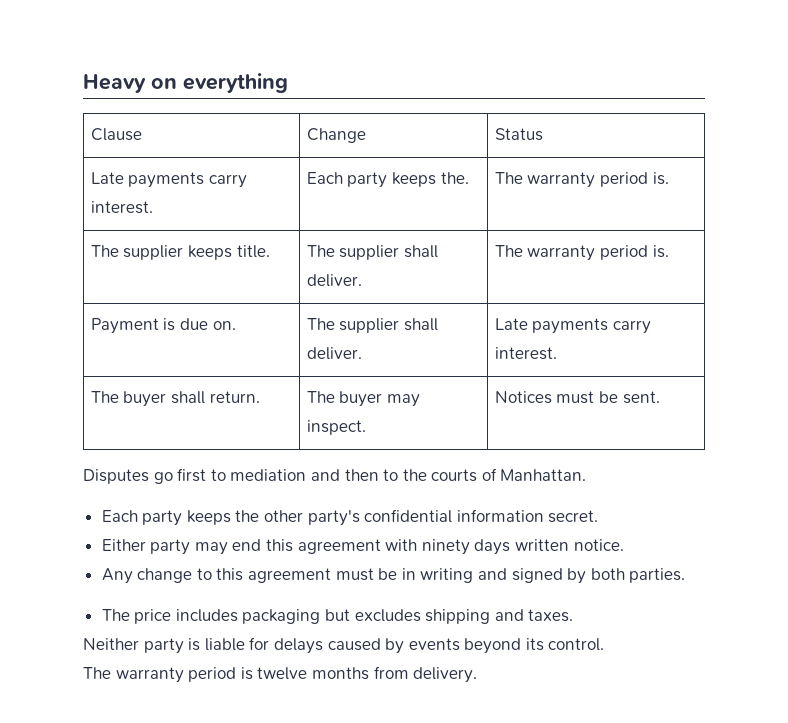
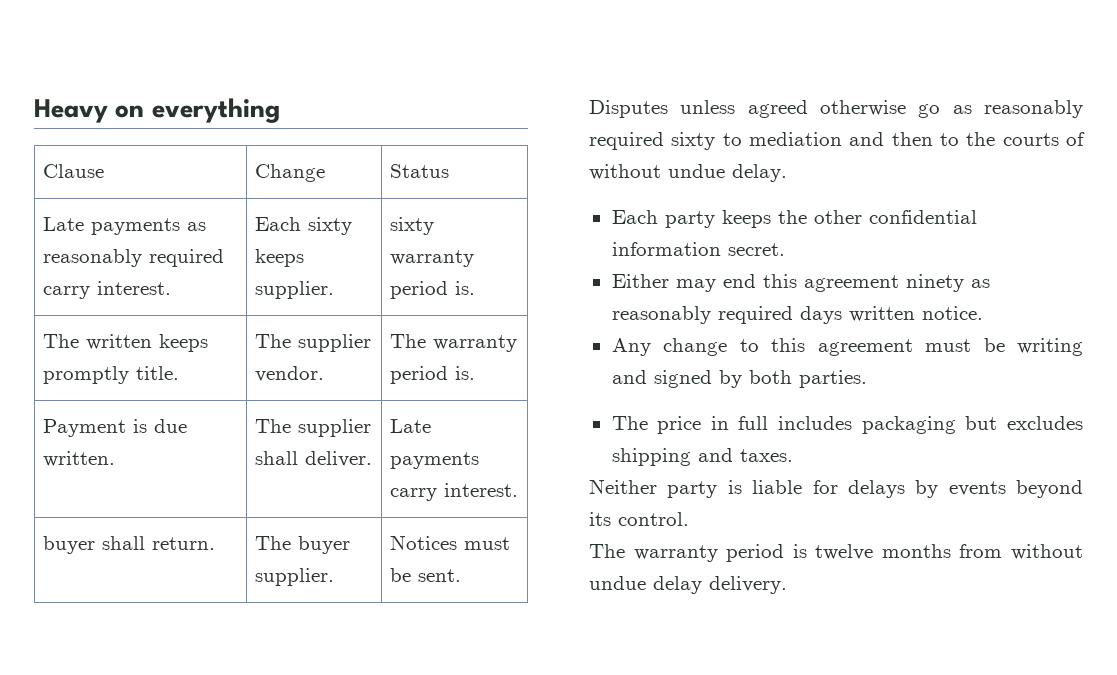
(205, 180) none -> [187,222,207,231] [43,249,225,267] as reasonably required
[347,172,469,188] [494,172,523,184] party keeps the. | The -> [308,217,353,235] [255,249,305,267] [255,281,335,299] [390,217,435,235] sixty keeps supplier. | sixty
[123,245,233,260] supplier keeps -> [86,334,209,352] [43,366,130,384] written keeps promptly
[404,245,439,258] [306,274,362,287] shall deliver. -> [255,366,325,382] vendor.
[212,321,236,330] on. -> [43,451,116,467] written.
[90,391,119,403] The -> (519, 490) none
[387,394,421,407] [306,420,366,435] may inspect. -> [255,568,335,586] supplier.
[153,468,207,484] go first -> [680,100,1083,118] [589,132,716,150] unless agreed otherwise go as reasonably required sixty
[500,469,587,481] Manhattan. -> [589,164,787,182] without undue delay.
[307,510,360,526] party's -> (862, 217) none
[150,539,191,555] party -> (669, 281) none
[385,539,470,555] with ninety -> [905,274,990,292] [611,306,793,324] ninety as reasonably required
[401,568,416,580] in -> (1005, 345) none
(172, 616) none -> [710,416,769,430] in full
[327,638,381,651] caused -> (905, 489) none
(409, 672) none -> [1011,544,1083,560] [589,576,702,594] without undue delay

